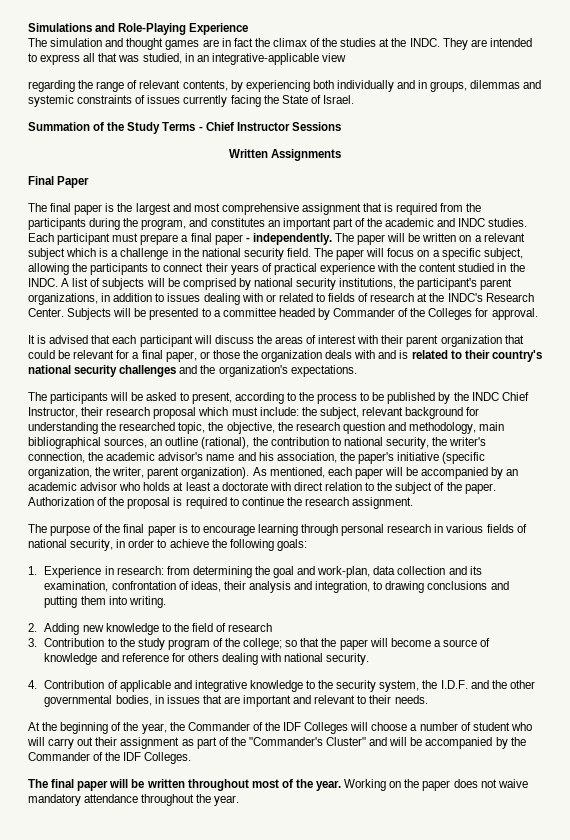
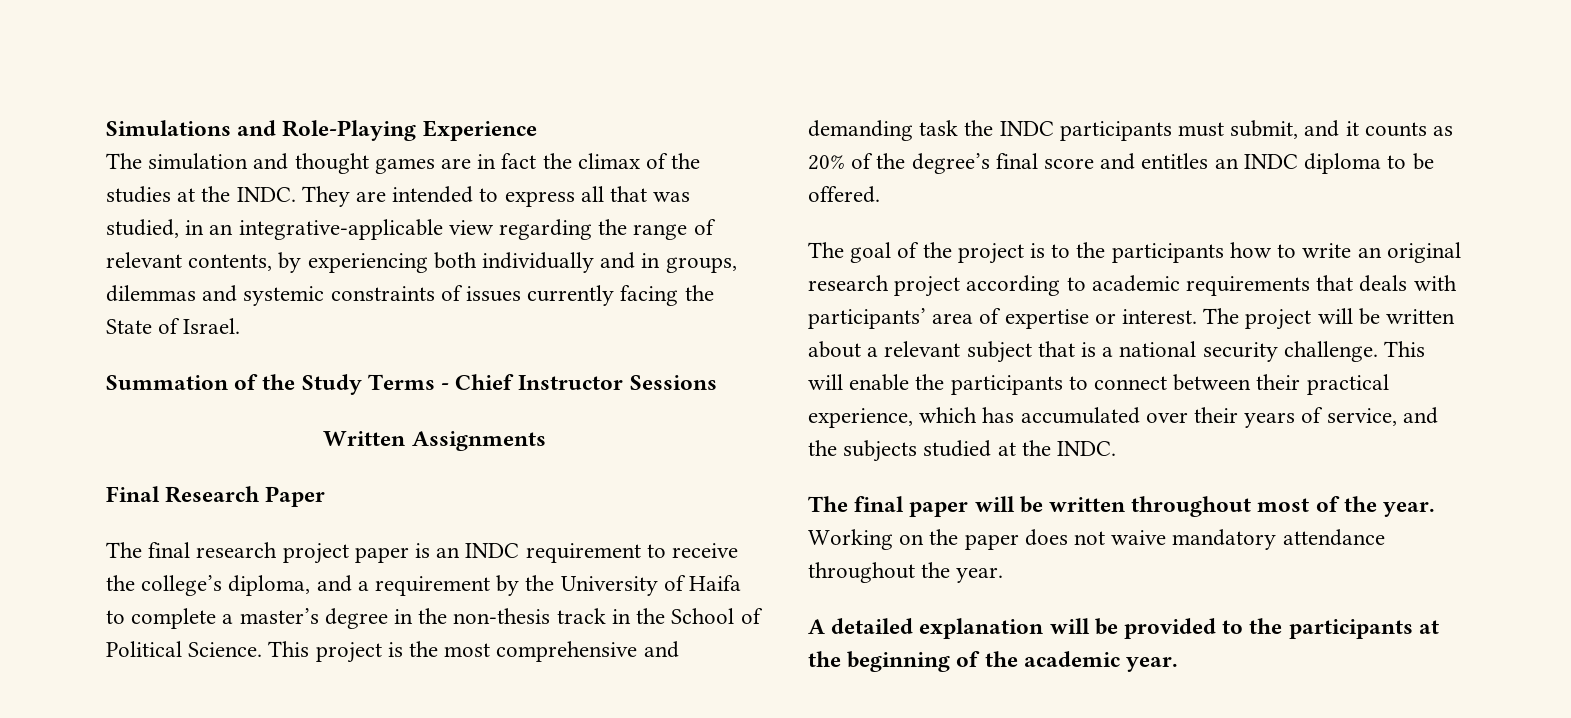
(346, 57) // -> (494, 227) none
(54, 180) none -> [165,486,261,503] Research
[74,203,482,215] [28,218,528,230] [28,233,472,245] paper is the largest and most comprehensive assignment that is required from the participants during the program, and constitutes an important part of the academic and INDC studies. Each participant must prepare a final paper - independently. The paper will be written on -> [196,542,739,564] [106,575,742,596] [106,608,763,629] [106,641,679,663] [808,120,1454,141] [808,153,1434,174] [808,186,880,203] [808,242,1461,264] [808,275,1457,297] [808,308,1456,330] [808,341,861,358] research project paper is an INDC requirement to receive the college’s diploma, and a requirement by the University of Haifa to complete a master’s degree in the non-thesis track in the School of Political Science. This project is the most comprehensive and demanding task the INDC participants must submit, and it counts as 20% of the degree’s final score and entitles an INDC diploma to be offered. // The goal of the project is to the participants how to write an original research project according to academic requirements that deals with participants’ area of expertise or interest. The project will be written about
[66,248,97,257] which -> [1037,341,1075,357] that
[120,248,523,260] [28,263,525,275] [28,278,513,290] [28,293,534,305] [28,308,538,320] [28,335,524,347] [28,350,542,362] [28,365,357,377] [28,392,529,404] [28,407,480,419] [28,422,505,434] [28,437,487,449] [28,452,486,464] [28,467,519,479] [28,482,496,494] [28,497,414,509] [28,524,527,536] [28,539,307,551] [28,566,482,578] [44,581,509,593] [44,596,166,608] [28,623,273,635] [28,638,491,650] [44,653,370,665] [28,680,535,692] [44,695,428,707] [28,722,532,734] [27,737,526,749] [28,752,192,764] challenge in the national security field. The paper will focus on a specific subject, allowing the participants to connect their years of practical experience with the content studied in the INDC. A list of subjects will be comprised by national security institutions, the participant's parent organizations, in addition to issues dealing with or related to fields of research at the INDC's Research Center. Subjects will be presented to a committee headed by Commander of the Colleges for approval. // It is advised that each participant will discuss the areas of interest with their parent organization that could be relevant for a final paper, or those the organization deals with and is related to their country's national security challenges and the organization's expectations. // The participants will be asked to present, according to the process to be published by the INDC Chief Instructor, their research proposal which must include: the subject, relevant background for understanding the researched topic, the objective, the research question and methodology, main bibliographical sources, an outline (rational), the contribution to national security, the writer's connection, the academic advisor's name and his association, the paper's initiative (specific organization, the writer, parent organization). As mentioned, each paper will be accompanied by an academic advisor who holds at least a doctorate with direct relation to the subject of the paper. Authorization of the proposal is required to continue the research assignment. // The purpose of the final paper is to encourage learning through personal research in various fields of national security, in order to achieve the following goals: // 1. Experience in research: from determining the goal and work-plan, data collection and its examination, confrontation of ideas, their analysis and integration, to drawing conclusions and putting them into writing. // 2. Adding new knowledge to the field of research // 3. Contribution to the study program of the college; so that the paper will become a source of knowledge and reference for others dealing with national security. // 4. Contribution of applicable and integrative knowledge to the security system, the I.D.F. and the other governmental bodies, in issues that are important and relevant to their needs. // At the beginning of the year, the Commander of the IDF Colleges will choose a number of student who will carry out their assignment as part of the "Commander's Cluster" and will be accompanied by the Commander of the IDF Colleges. -> [1119,341,1426,362] [808,374,1389,395] [808,407,1438,428] [808,440,1117,462] national security challenge. This will enable the participants to connect between their practical experience, which has accumulated over their years of service, and the subjects studied at the INDC.
(240, 800) none -> [808,618,1439,639] [808,651,1179,672] // A detailed explanation will be provided to the participants at the beginning of the academic year.

